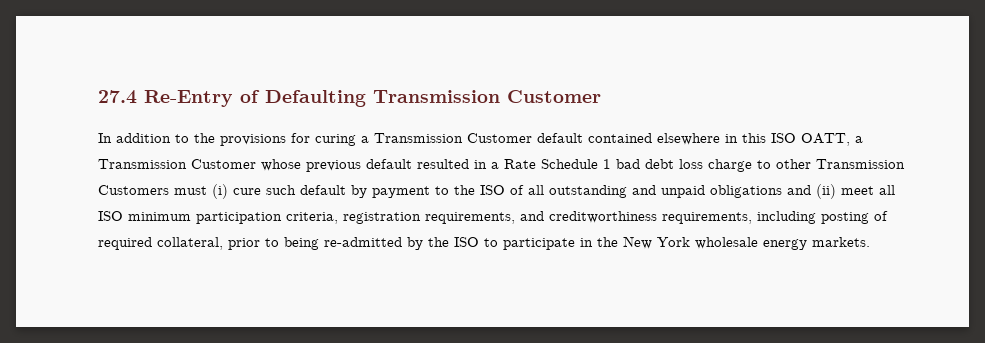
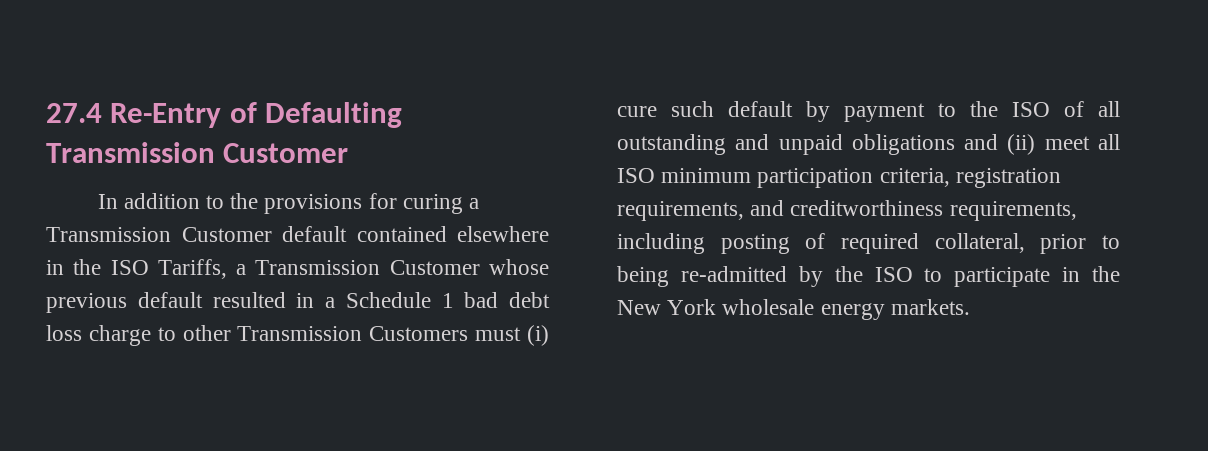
[742,133,850,146] this ISO OATT, -> [73,259,227,279] the ISO Tariffs,
[504,159,536,169] Rate -> (335, 302) none

